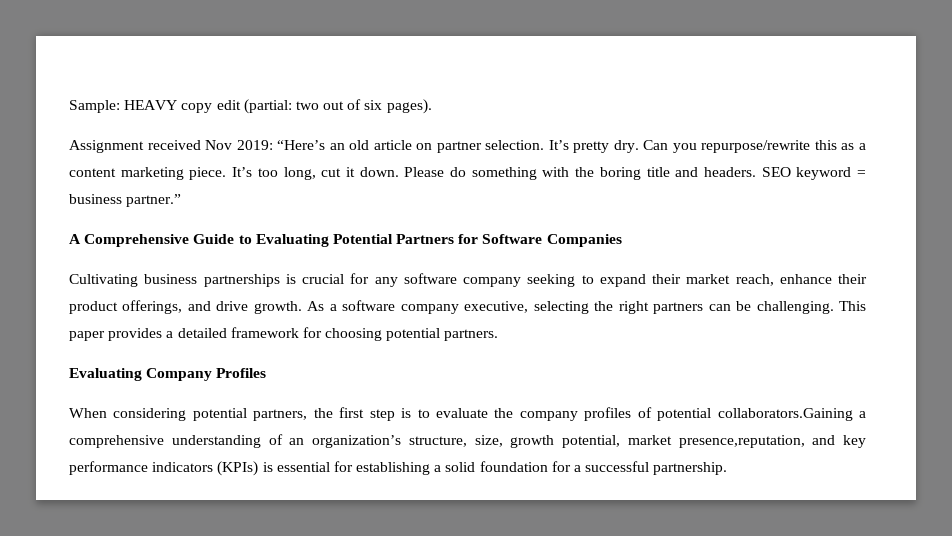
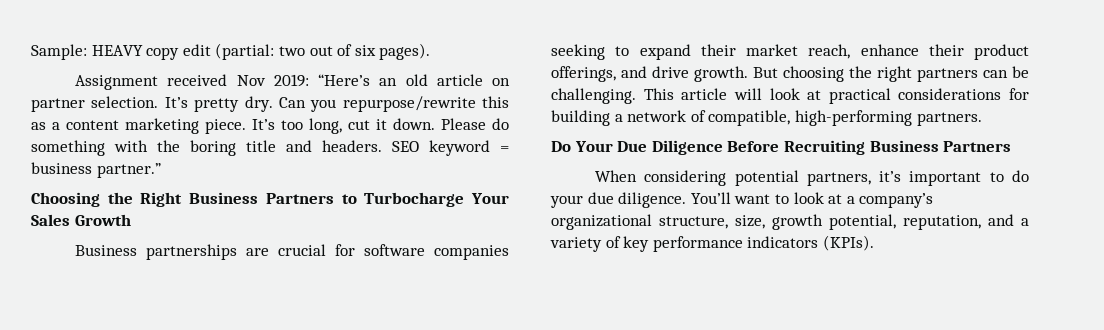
[69,234,622,247] [69,273,521,287] A Comprehensive Guide to Evaluating Potential Partners for Software Companies // Cultivating business partnerships is crucial for any software company -> [31,192,510,207] [31,214,131,226] [75,244,510,260] Choosing the Right Business Partners to Turbocharge Your Sales Growth // Business partnerships are crucial for software companies
[307,300,589,314] As a software company executive, selecting -> [753,66,844,82] But choosing
[69,327,499,341] [69,368,267,381] [69,407,866,421] [69,434,866,448] [69,461,728,476] paper provides a detailed framework for choosing potential partners. // Evaluating Company Profiles // When considering potential partners, the first step is to evaluate the company profiles of potential collaborators.Gaining a comprehensive understanding of an organization’s structure, size, growth potential, market presence,reputation, and key performance indicators (KPIs) is essential for establishing a solid foundation for a successful partnership. -> [681,88,1029,104] [551,110,982,126] [551,140,1012,155] [595,170,1029,186] [550,192,934,208] [551,214,1029,230] [550,235,874,252] article will look at practical considerations for building a network of compatible, high-performing partners. // Do Your Due Diligence Before Recruiting Business Partners // When considering potential partners, it’s important to do your due diligence. You’ll want to look at a company’s organizational structure, size, growth potential, reputation, and a variety of key performance indicators (KPIs).

